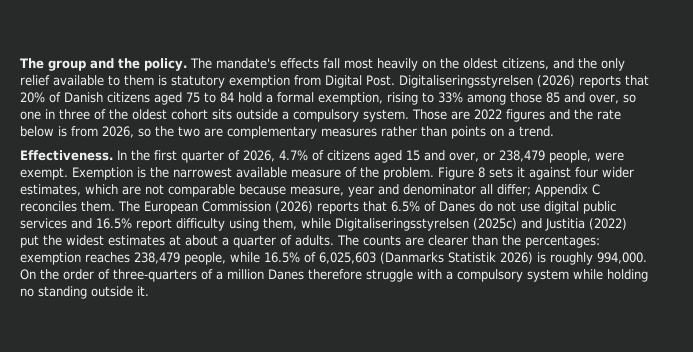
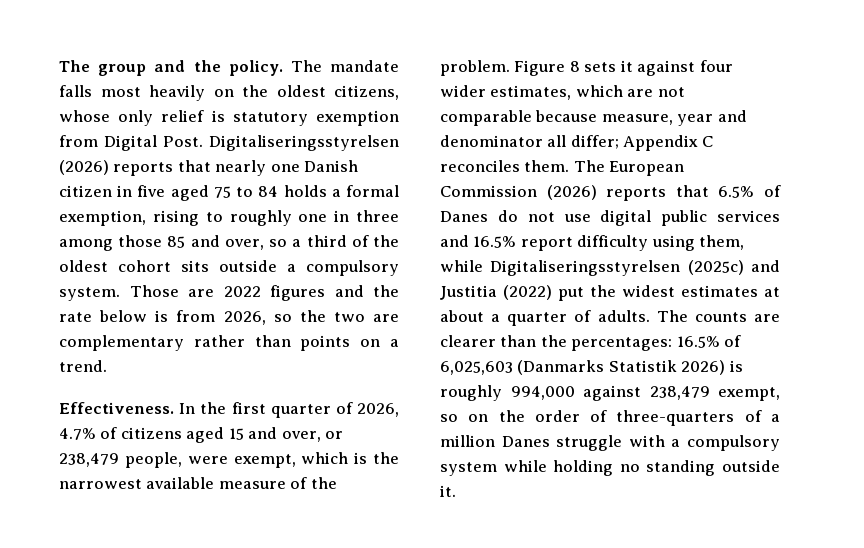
[215,58,340,69] mandate's effects fall -> [329,60,399,72] [59,85,92,97] mandate falls
[552,58,625,71] [20,75,154,86] and the only relief available to them -> [59,110,205,126] whose only relief
[20,92,150,103] 20% of Danish citizens -> [215,160,359,176] [59,185,166,197] nearly one Danish citizen in five
[238,92,262,103] hold -> [283,185,327,197] holds
[438,92,463,103] 33% -> [229,210,399,226] roughly one in three
[20,109,90,120] one in three -> [292,235,347,247] a third
[321,128,377,137] measures -> (184, 343) none
[20,167,133,180] exempt. Exemption -> [233,452,349,468] exempt, which
[20,252,260,265] exemption reaches 238,479 people, while -> (673, 344) none
[597,252,647,264] [20,269,36,280] 994,000. On -> [510,385,780,401] [440,414,489,422] 994,000 against 238,479 exempt, so on
[308,269,362,280] therefore -> (550, 441) none

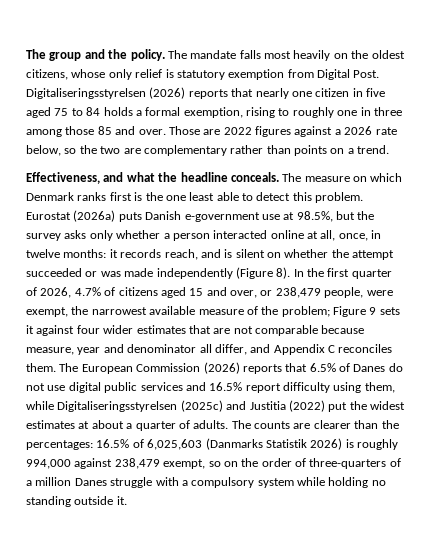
[304,160,359,172] Danish -> (312, 94) none
[224,235,400,250] [59,260,399,276] [59,285,399,301] [59,310,266,325] over, so a third of the oldest cohort sits outside a compulsory system. Those are 2022 figures and the rate below is from 2026, -> [138,126,397,137] [26,145,61,156] over. Those are 2022 figures against a 2026 rate below,
[59,402,174,414] Effectiveness. -> [26,172,403,184] [26,192,364,203] [26,210,375,222] [26,230,382,241] [26,249,395,260] [26,267,291,279] Effectiveness, and what the headline conceals. The measure on which Denmark ranks first is the one least able to detect this problem. Eurostat (2026a) puts Danish e-government use at 98.5%, but the survey asks only whether a person interacted online at all, once, in twelve months: it records reach, and is silent on whether the attempt succeeded or was made independently (Figure 8).
[301,452,368,464] which is -> (68, 312) none
[440,60,580,76] problem. Figure 8 -> [281,306,377,317] problem; Figure 9
[490,85,623,100] estimates, which -> [136,325,211,334] estimates that
[570,135,619,149] differ; -> [214,344,271,355] differ, and

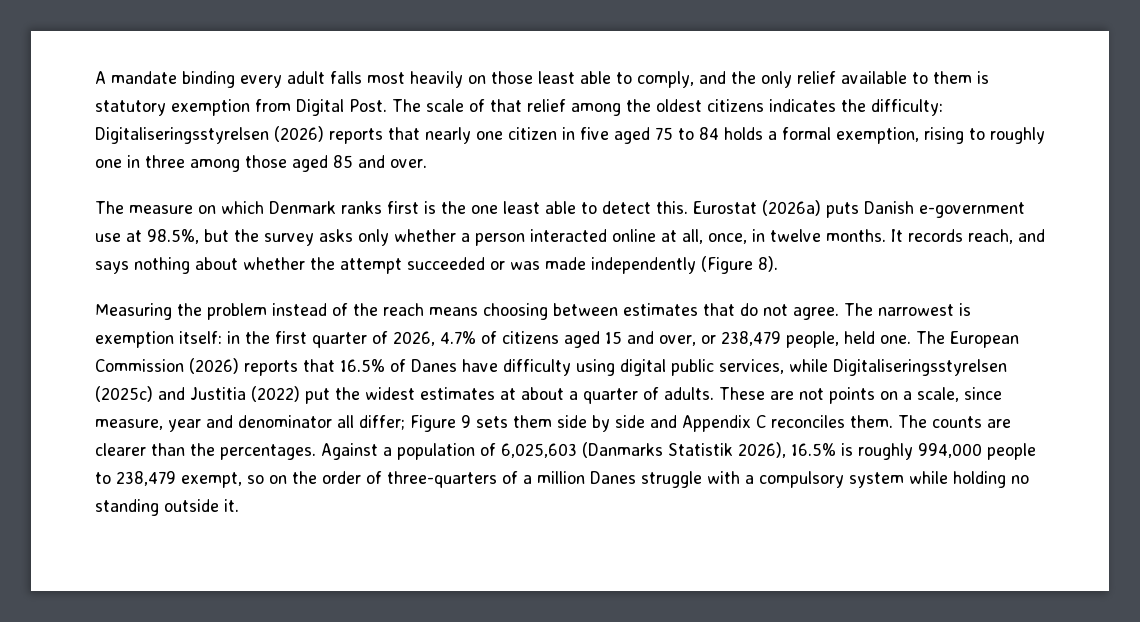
[26,49,405,61] [26,69,163,80] The group and the policy. The mandate falls most heavily on the oldest citizens, whose only relief -> [95,71,972,88] A mandate binding every adult falls most heavily on those least able to comply, and the only relief available to them
(380, 74) none -> [392,99,943,116] The scale of that relief among the oldest citizens indicates the difficulty:
(95, 130) none -> [292,155,328,172] aged
[168,126,397,137] [26,145,390,156] [26,172,279,184] Those are 2022 figures against a 2026 rate below, so the two are complementary rather than points on a trend. // Effectiveness, and what the headline conceals. -> (427, 163) //
[292,192,364,203] this problem. -> [656,201,688,214] this.
[63,249,118,258] months: it -> [826,229,903,242] months. It
[224,249,281,258] is silent on -> [95,257,238,274] says nothing about
[293,269,304,277] In -> [95,303,971,320] [95,331,240,348] // Measuring the problem instead of the reach means choosing between estimates that do not agree. The narrowest is exemption itself: in
[366,290,393,296] [26,306,400,317] [26,325,365,336] [26,344,393,355] [26,363,56,372] were exempt, the narrowest available measure of the problem; Figure 9 sets it against four wider estimates that are not comparable because measure, year and denominator all differ, and Appendix C reconciles them. -> [844,331,911,344] held one.
[309,363,336,372] 6.5% -> [340,359,385,372] 16.5%
[388,363,403,372] [26,382,395,393] do not use digital public services and 16.5% report difficulty using them, -> [462,359,784,376] have difficulty using digital public services,
(229, 424) none -> [719,387,1002,404] [95,415,893,432] These are not points on a scale, since measure, year and denominator all differ; Figure 9 sets them side by side and Appendix C reconciles them.
[26,439,130,450] percentages: 16.5% -> [220,443,475,460] percentages. Against a population
[310,438,343,450] 2026) -> [738,442,836,458] 2026), 16.5%
[74,458,113,469] against -> [987,443,1036,460] [95,472,111,484] people to

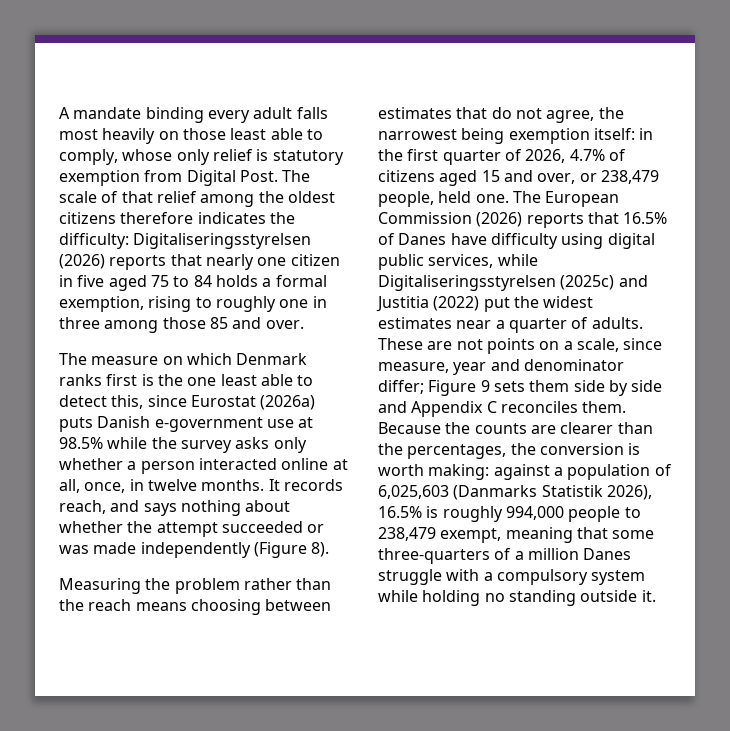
[699,71,972,88] and the only relief available to them -> [122,149,253,165] whose only relief
(764, 105) none -> [120,212,194,224] therefore
[292,155,328,172] aged -> (206, 323) none
[656,201,688,214] this. -> [111,395,187,409] this, since
[147,229,229,244] 98.5%, but -> [59,437,148,449] 98.5% while
[272,303,348,316] instead of -> [243,578,332,590] rather than
[793,303,971,320] agree. The narrowest is -> [546,107,624,123] [378,128,505,144] agree, the narrowest being
[500,387,564,400] at about -> [456,320,492,329] near
[337,415,354,428] all -> (624, 365) none
[898,415,927,428] The -> [378,422,471,434] Because the
[220,443,378,460] percentages. Against -> [407,443,641,459] [378,464,550,480] percentages, the conversion is worth making: against
[247,471,382,484] so on the order of -> [505,527,655,543] meaning that some

